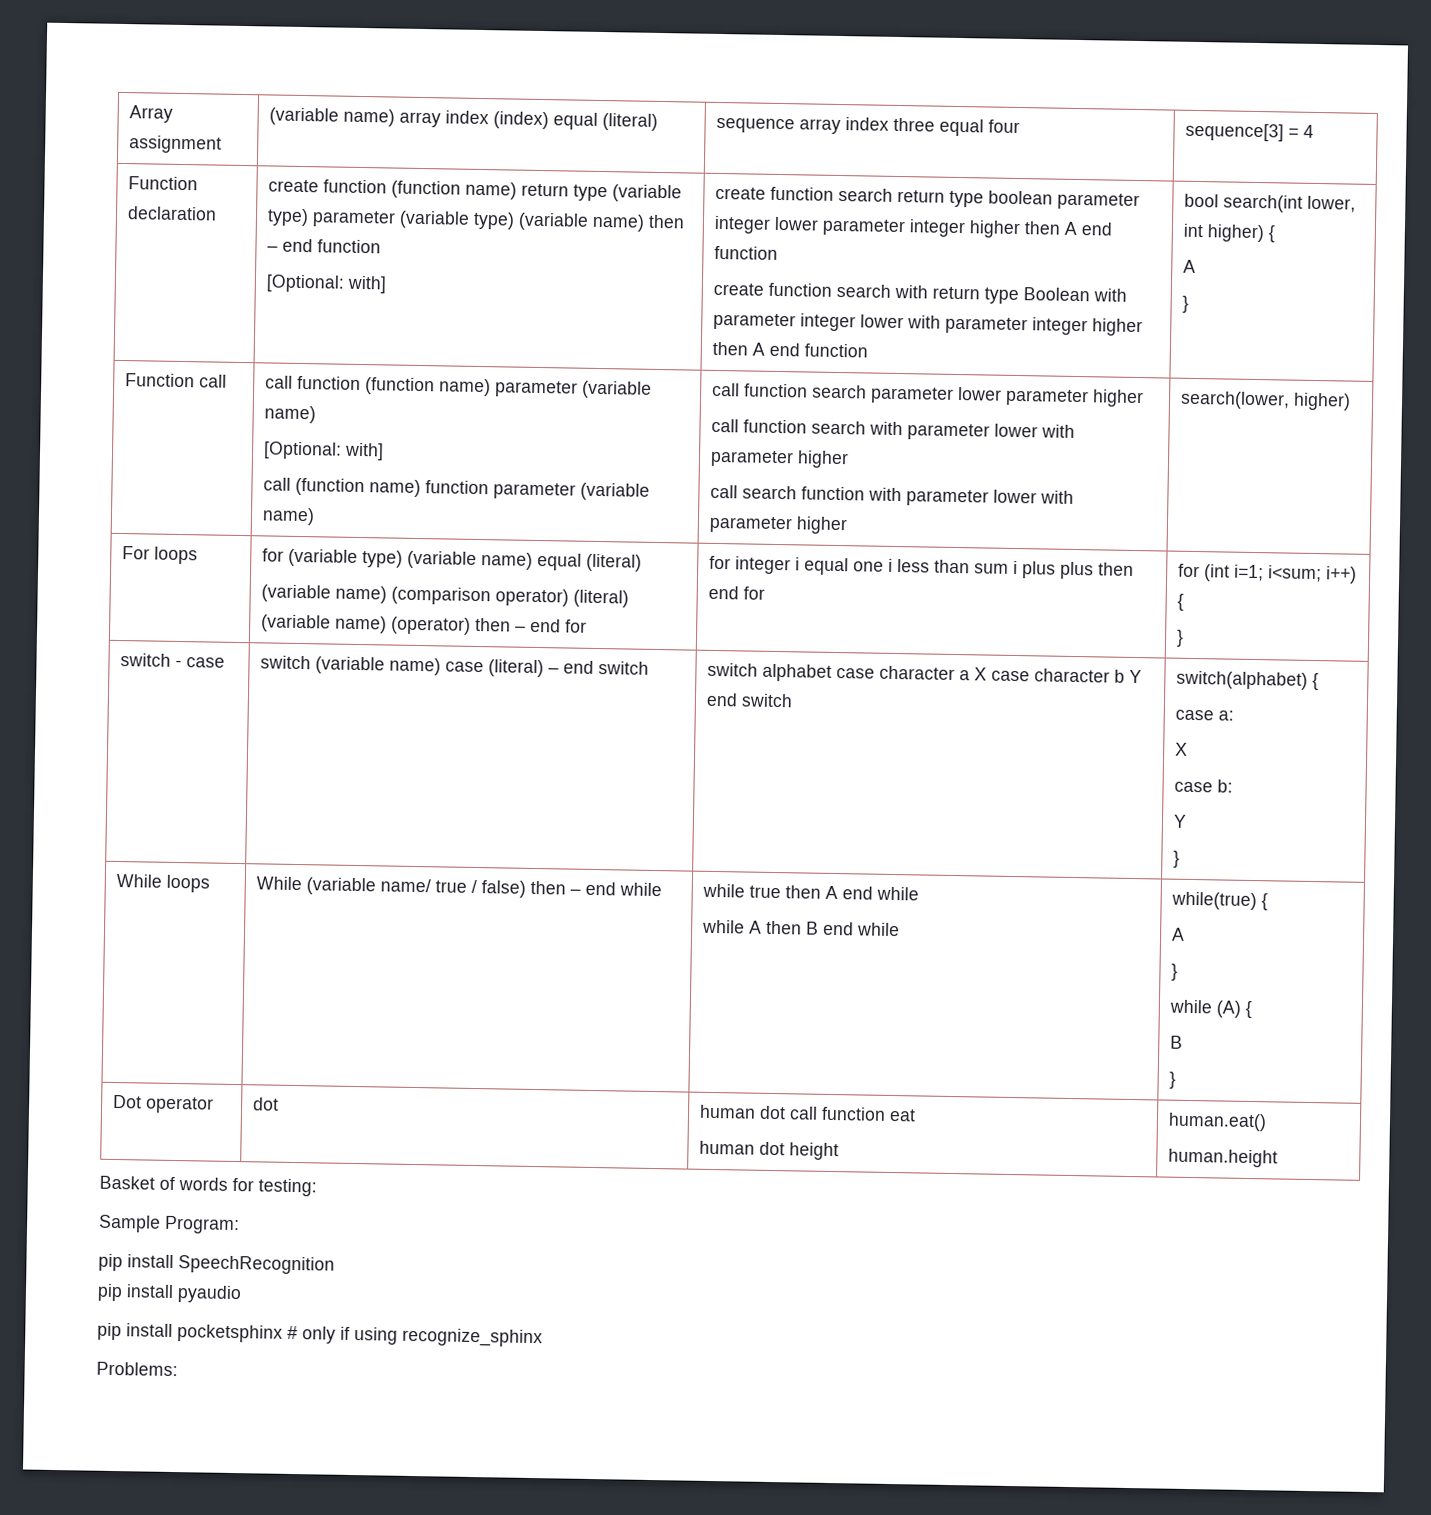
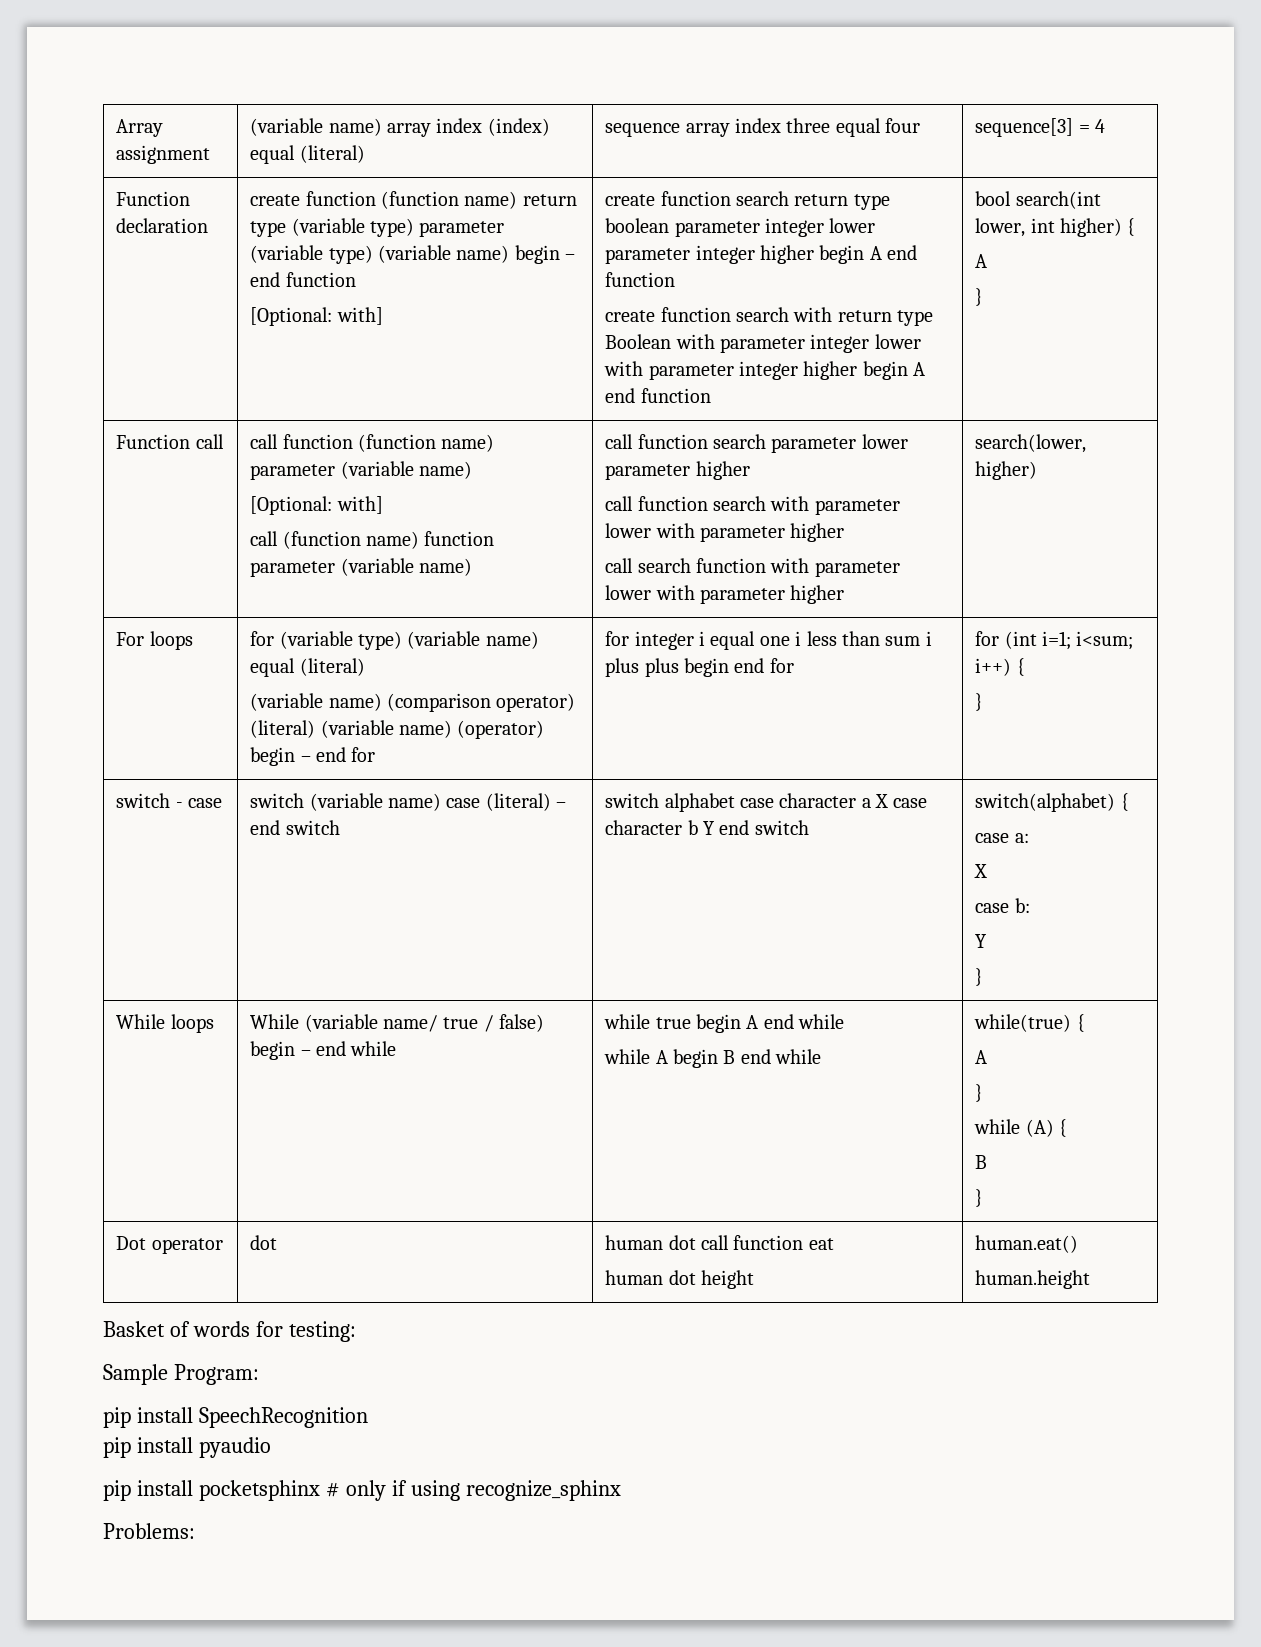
[648,214,686,229] then -> [514,245,560,264] begin
[1024,221,1062,235] then -> [819,245,865,264] begin
[712,341,749,356] then -> [862,361,908,380] begin
[475,617,512,632] then -> [250,747,296,766] begin
[1098,562,1135,576] then -> [684,658,730,677] begin
[530,880,567,895] then -> [250,1041,296,1060] begin
[785,885,822,899] then -> [696,1014,742,1033] begin
[766,920,803,935] then -> [673,1049,719,1068] begin

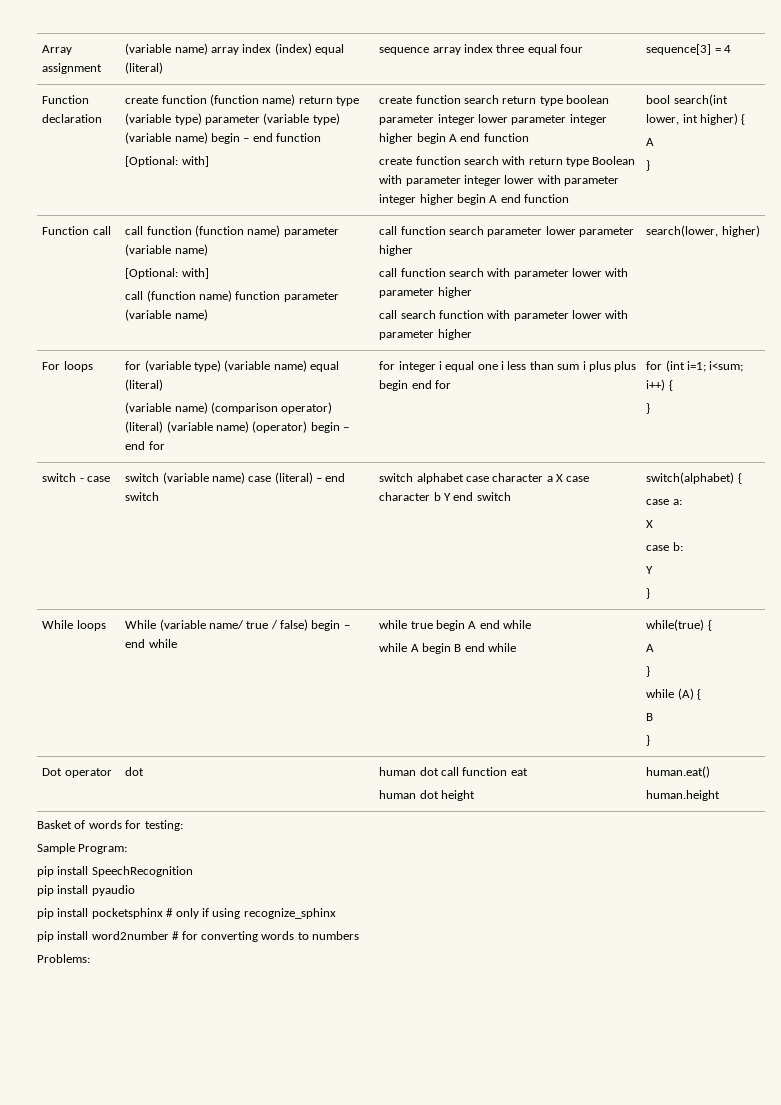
(621, 1490) none -> [37,931,359,942] // pip install word2number # for converting words to numbers

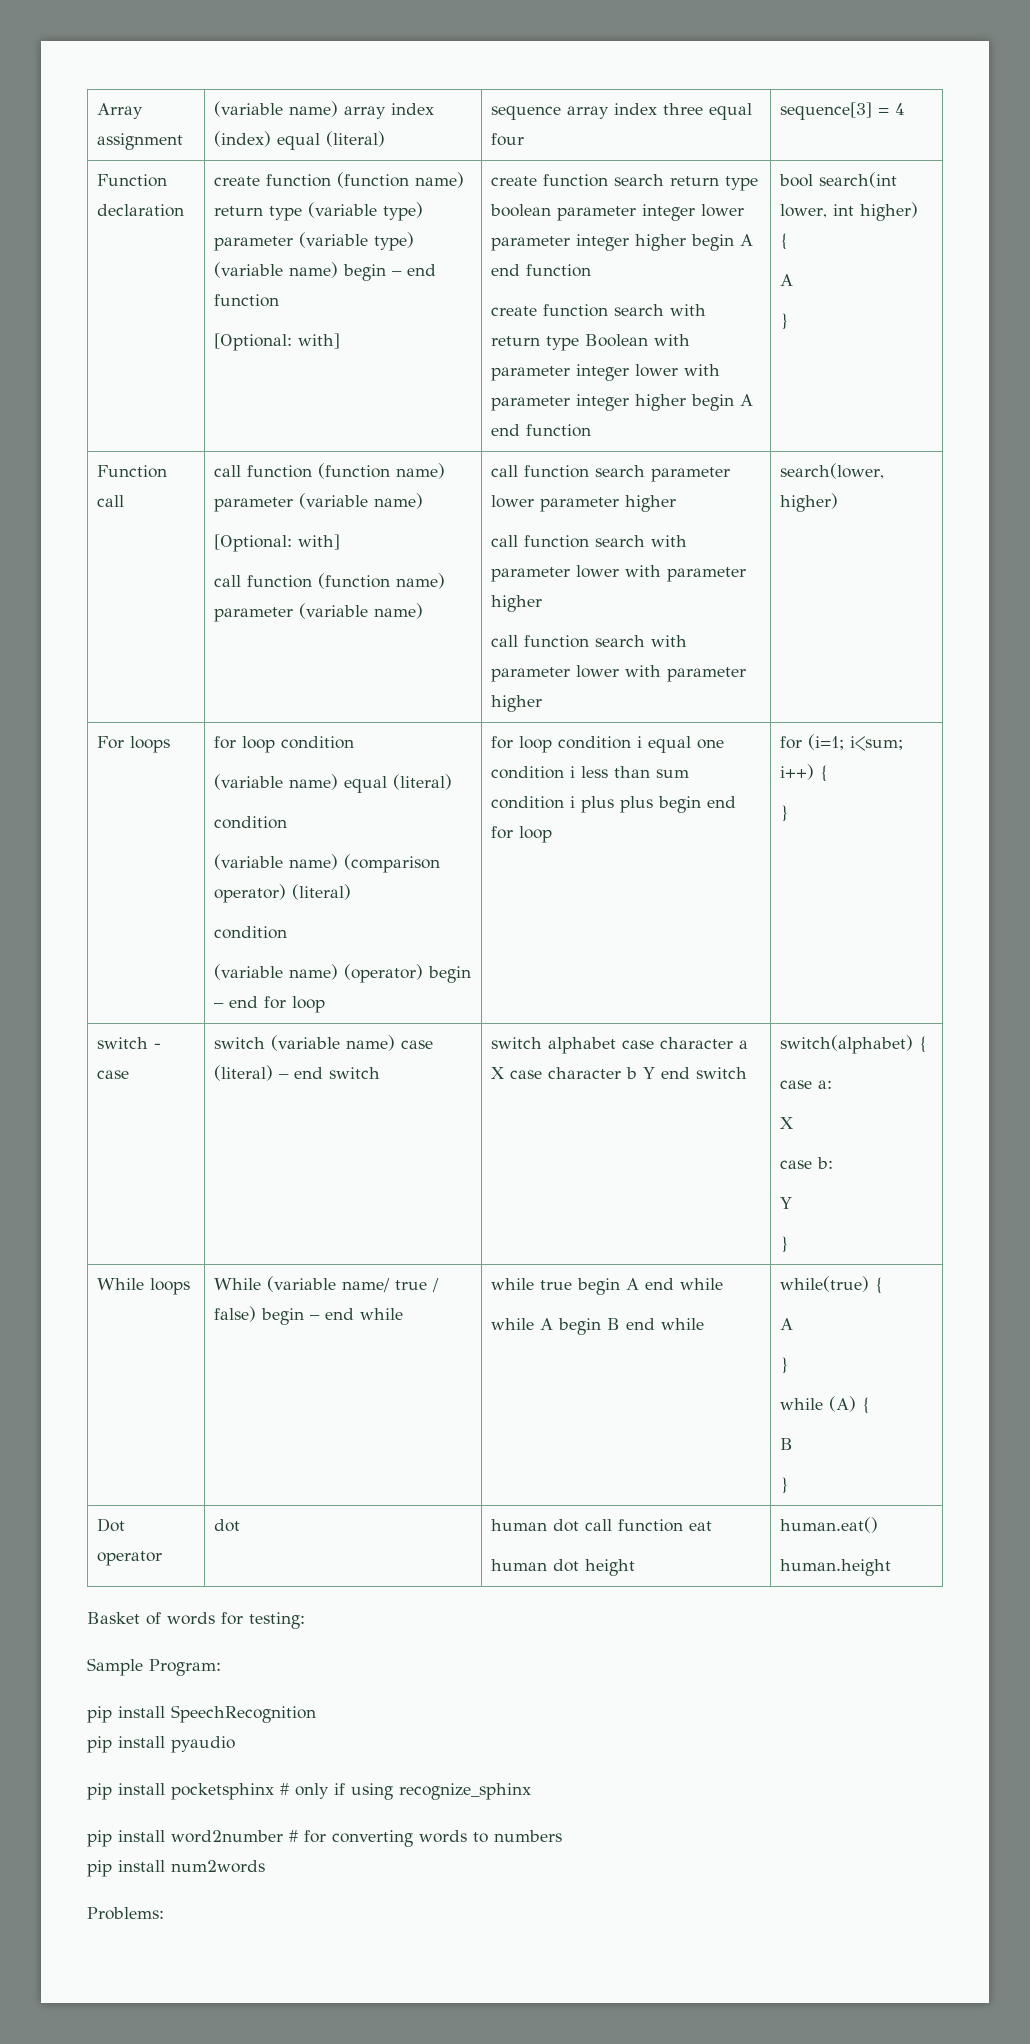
[146,290,281,302] (function name) function -> [247,573,446,589] function (function name)
[400,310,484,319] search function -> [524,635,646,648] function search
[144,360,221,372] (variable type) -> [242,736,355,753] loop condition //
(164, 385) none -> [214,816,288,829] // condition
(164, 427) none -> [214,926,288,939] // condition //
[379,361,436,372] | for integer -> [292,996,326,1013] [491,736,632,753] loop | for loop condition
(498, 367) none -> [491,766,565,779] condition
(580, 367) none -> [491,796,565,809] condition
[646,360,706,372] | for (int i=1; -> [519,826,553,843] [780,734,845,750] loop | for (i=1;
(359, 935) none -> [87,1860,265,1877] // pip install num2words

